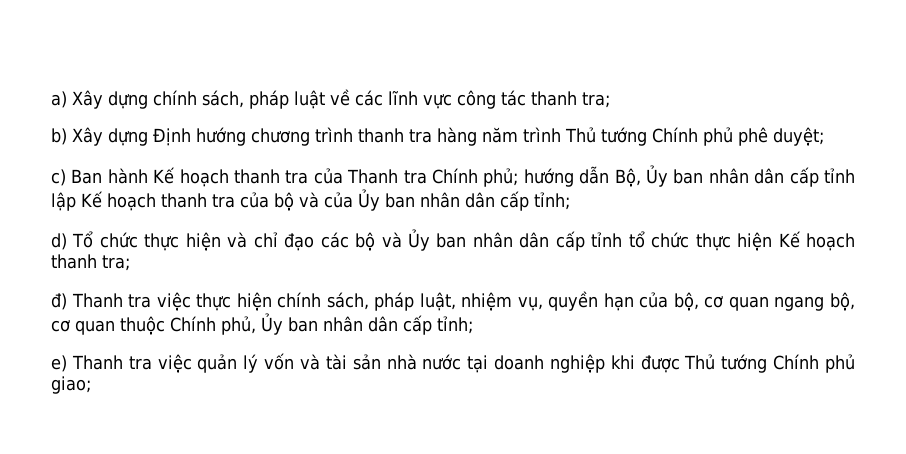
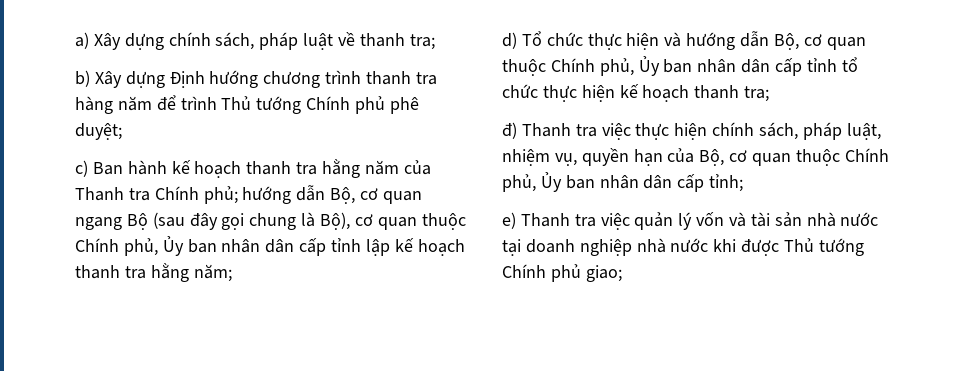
[355,90,526,109] các lĩnh vực công tác -> (356, 39) none
(518, 135) none -> [156,95,176,110] để
[153,167,309,187] Kế hoạch thanh tra -> [171,159,399,178] kế hoạch thanh tra hằng năm
(641, 177) none -> [360,188,422,204] [75,212,466,230] [75,238,158,256] cơ quan ngang Bộ (sau đây gọi chung là Bộ), cơ quan thuộc Chính phủ,
[81,189,570,211] Kế hoạch thanh tra của bộ và của Ủy ban nhân dân cấp tỉnh; -> [394,238,465,256] [75,263,232,282] kế hoạch thanh tra hằng năm;
[253,232,402,251] chỉ đạo các bộ và -> [686,31,866,50] [502,58,634,76] hướng dẫn Bộ, cơ quan thuộc Chính phủ,
[778,231,800,248] Kế -> [619,84,639,98] kế
[673,292,855,311] bộ, cơ quan ngang bộ, -> [699,149,725,166] Bộ,
(605, 363) none -> [636,238,709,253] nhà nước

